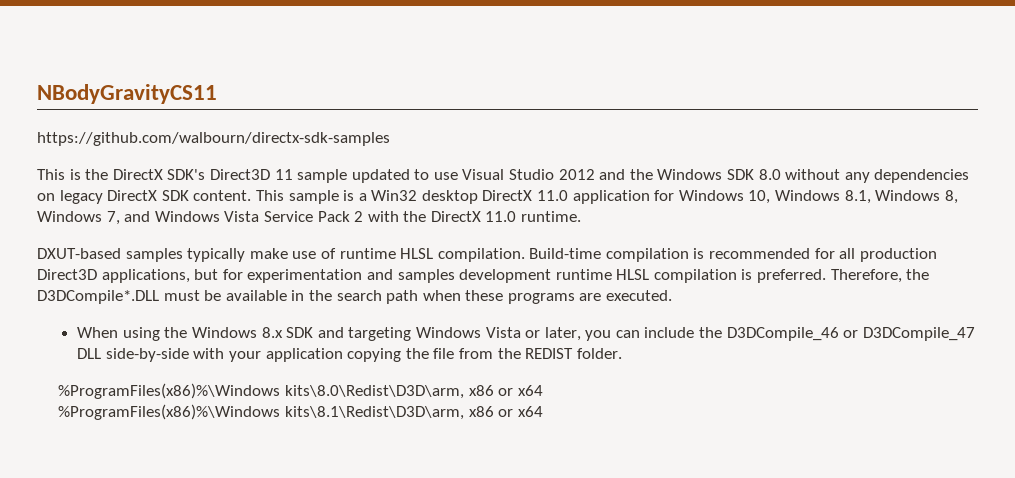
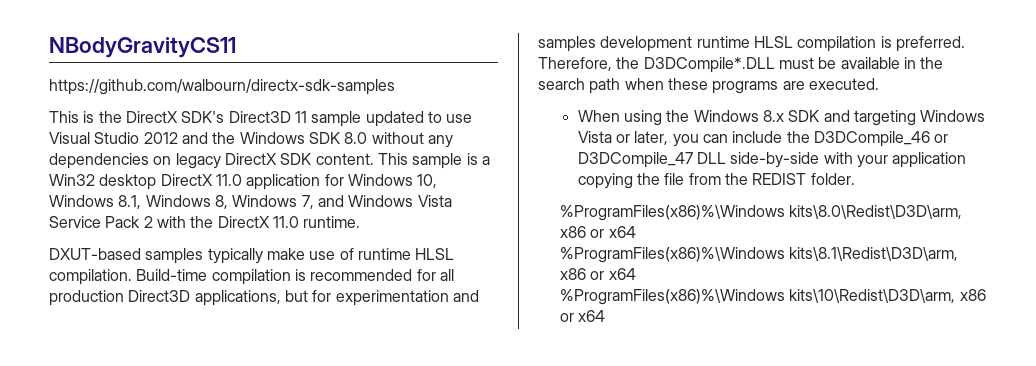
(543, 411) none -> [560,289,986,305] [560,310,606,322] // %ProgramFiles(x86)%\Windows kits\10\Redist\D3D\arm, x86 or x64

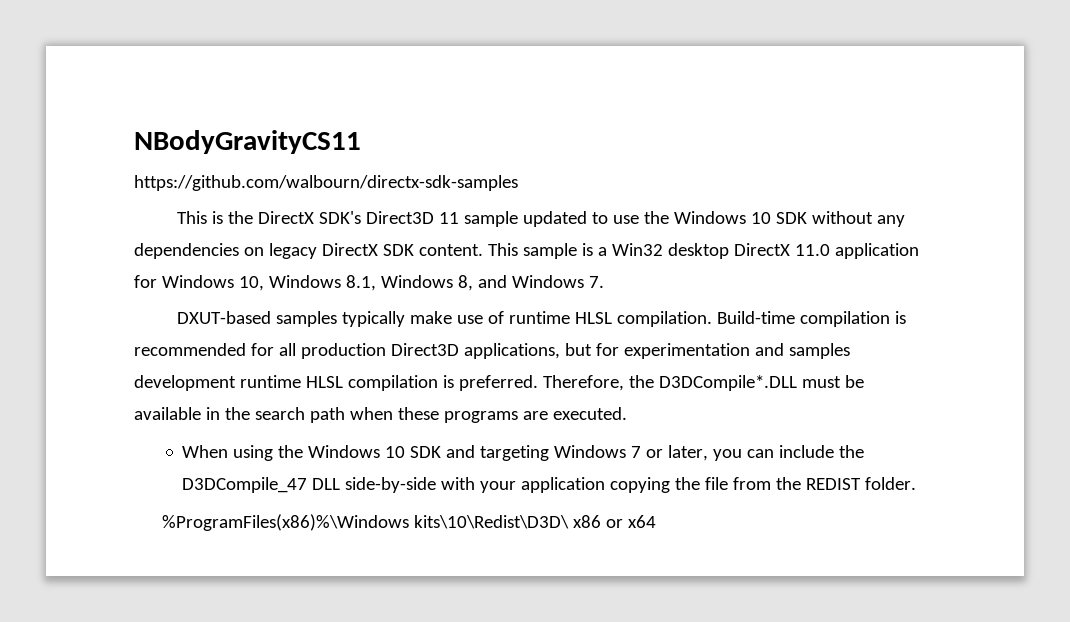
[49,132,368,144] Visual Studio 2012 and the Windows SDK 8.0 -> [643,211,807,224] the Windows 10 SDK
[232,195,452,209] [49,216,361,228] Windows 7, and Windows Vista Service Pack 2 with the DirectX 11.0 runtime. -> [477,275,604,288] and Windows 7.
[762,110,784,122] 8.x -> [385,446,406,458] 10
[577,131,612,143] Vista -> [631,446,642,458] 7
[813,131,949,147] D3DCompile_46 or -> (865, 451) none
[789,205,963,219] [560,226,636,238] [560,247,959,263] [560,268,636,280] [560,289,986,305] [560,310,606,322] kits\8.0\Redist\D3D\arm, x86 or x64 // %ProgramFiles(x86)%\Windows kits\8.1\Redist\D3D\arm, x86 or x64 // %ProgramFiles(x86)%\Windows kits\10\Redist\D3D\arm, x86 or x64 -> [414,515,657,529] kits\10\Redist\D3D\ x86 or x64

